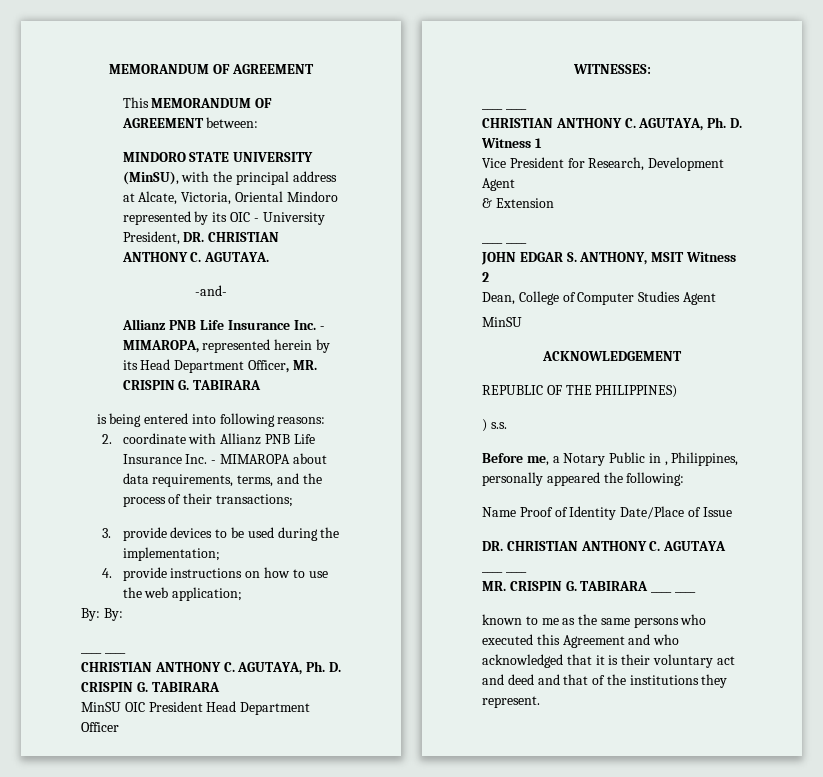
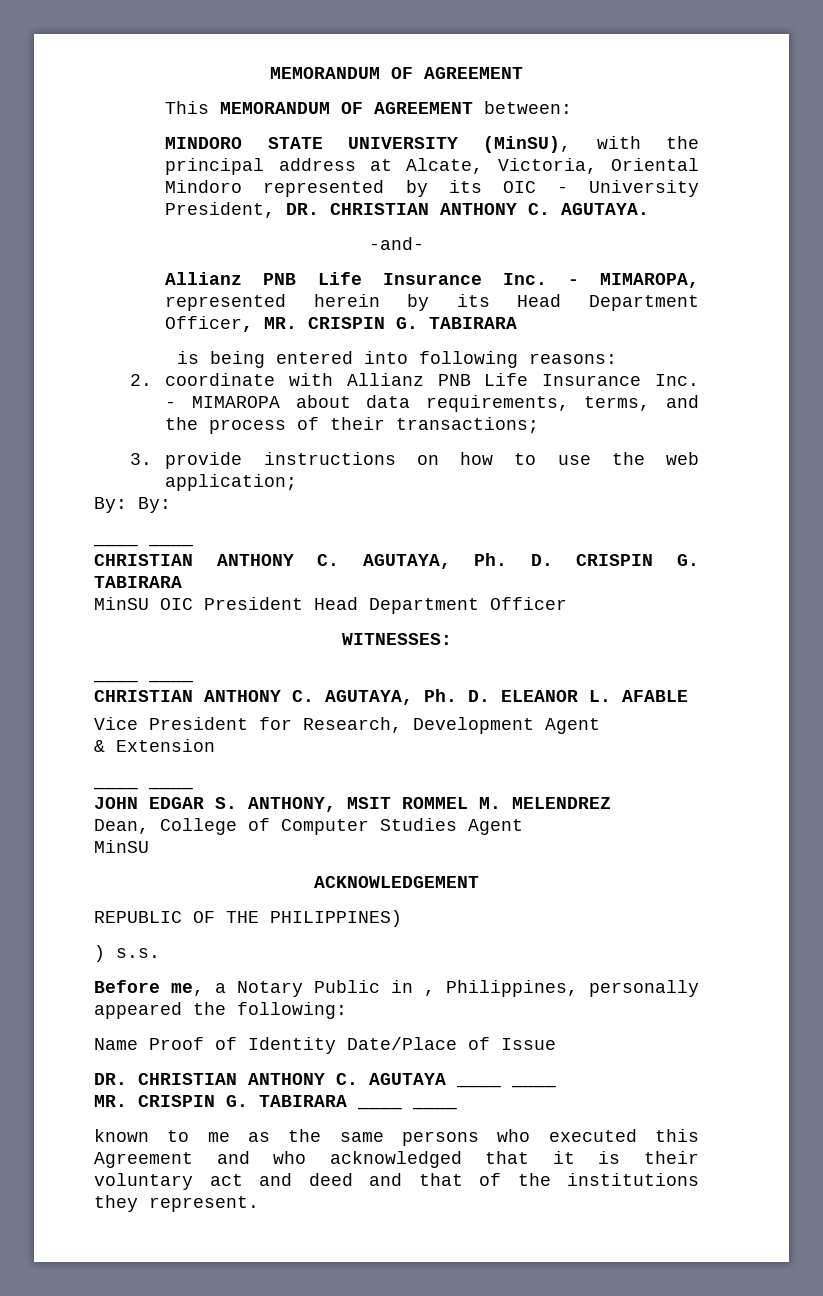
[170,527,340,541] [122,547,220,561] [101,567,167,581] devices to be used during the implementation; // 4. provide -> (243, 460) none
[481,138,542,148] Witness 1 -> [501,690,688,702] ELEANOR L. AFABLE
[685,252,736,262] [482,272,489,282] Witness 2 -> [402,797,611,809] ROMMEL M. MELENDREZ

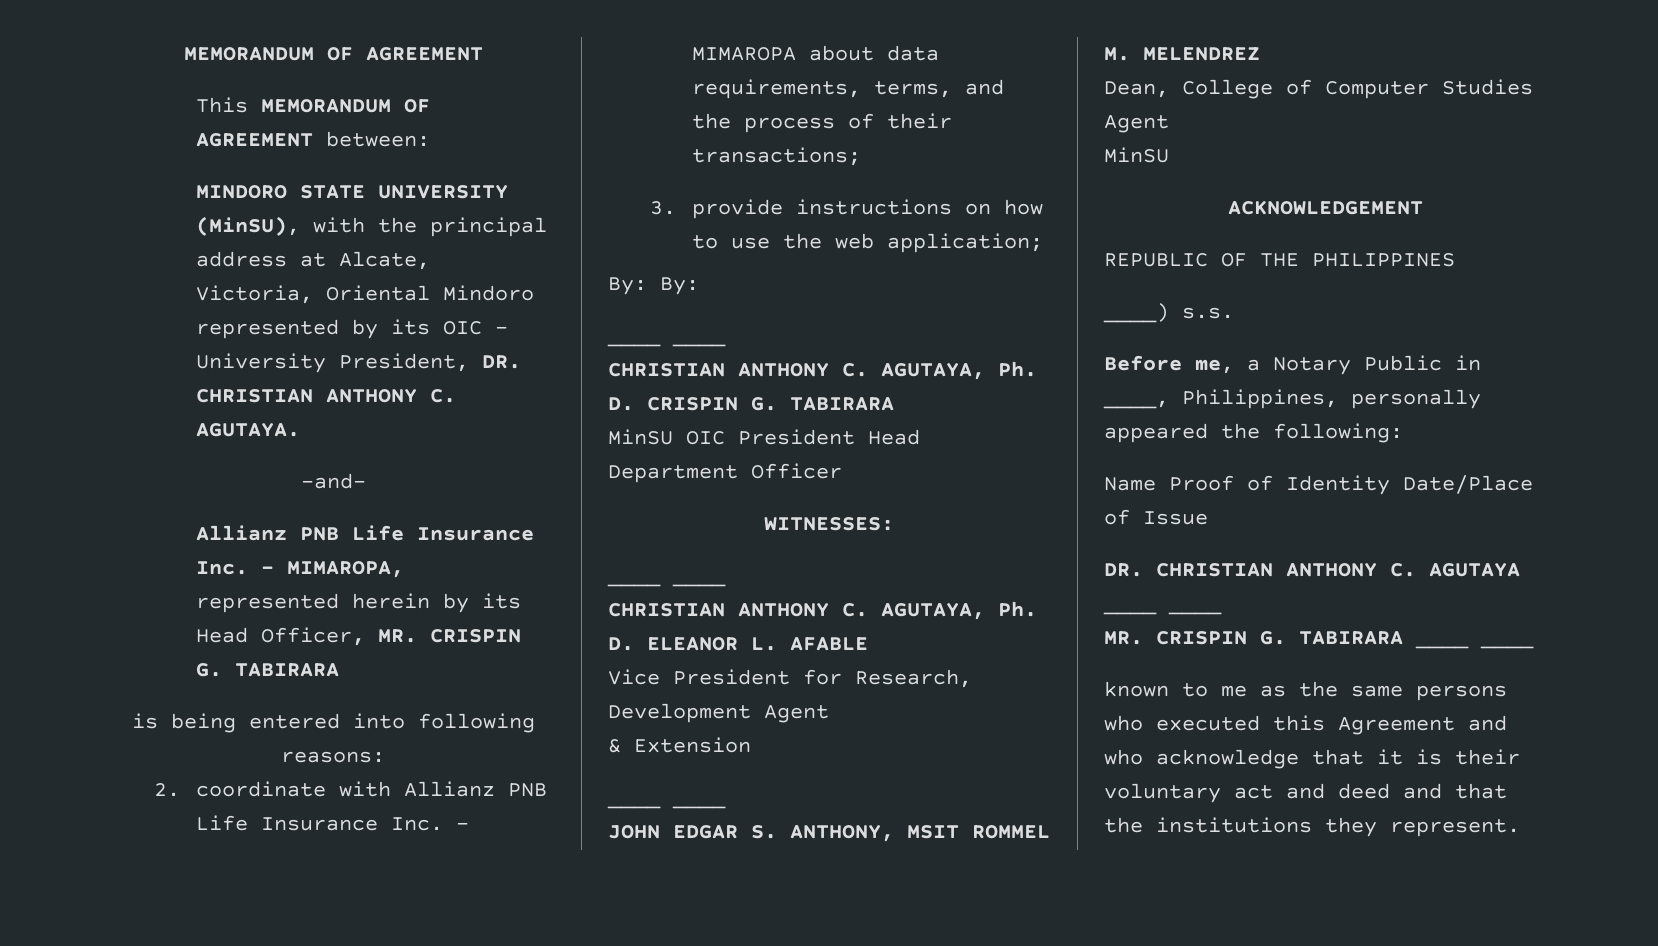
[589,295,699,311] Department -> (249, 635) none
[270,910,402,927] [94,945,105,962] PHILIPPINES) // ) -> [1312,253,1455,267] [1103,303,1169,323] PHILIPPINES // ____)
[424,990,435,996] , -> [1103,400,1169,409] ____,
[329,1151,462,1168] acknowledged -> [1156,749,1299,769] acknowledge
[479,1173,501,1186] of -> (1507, 791) none

